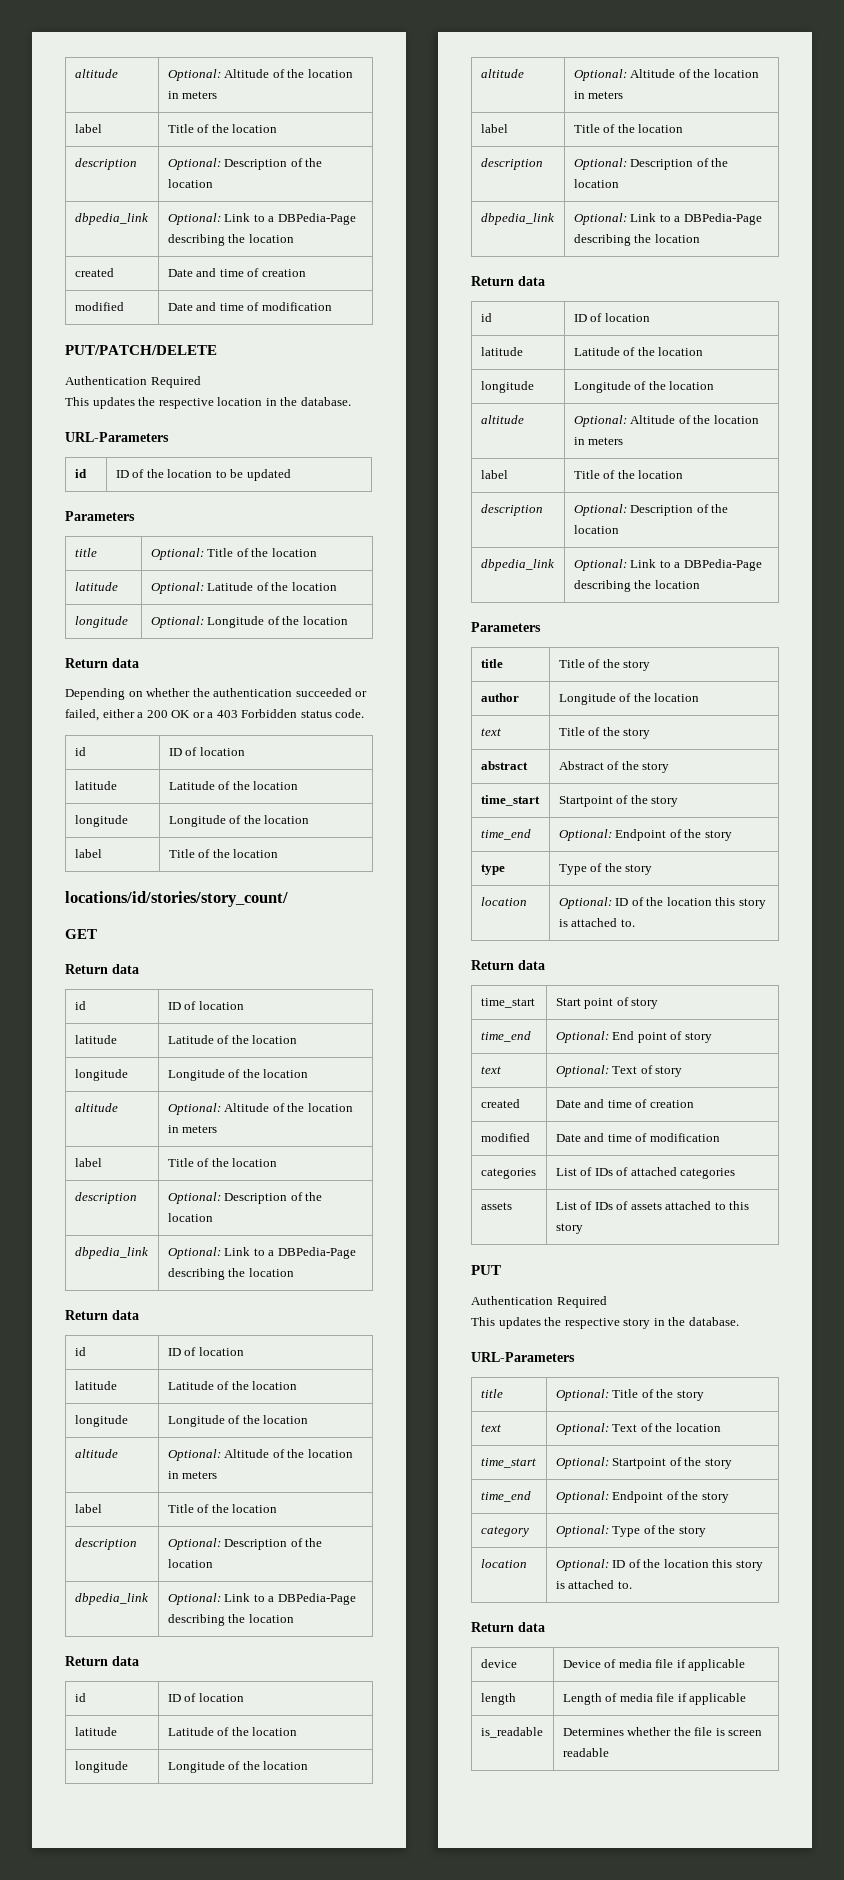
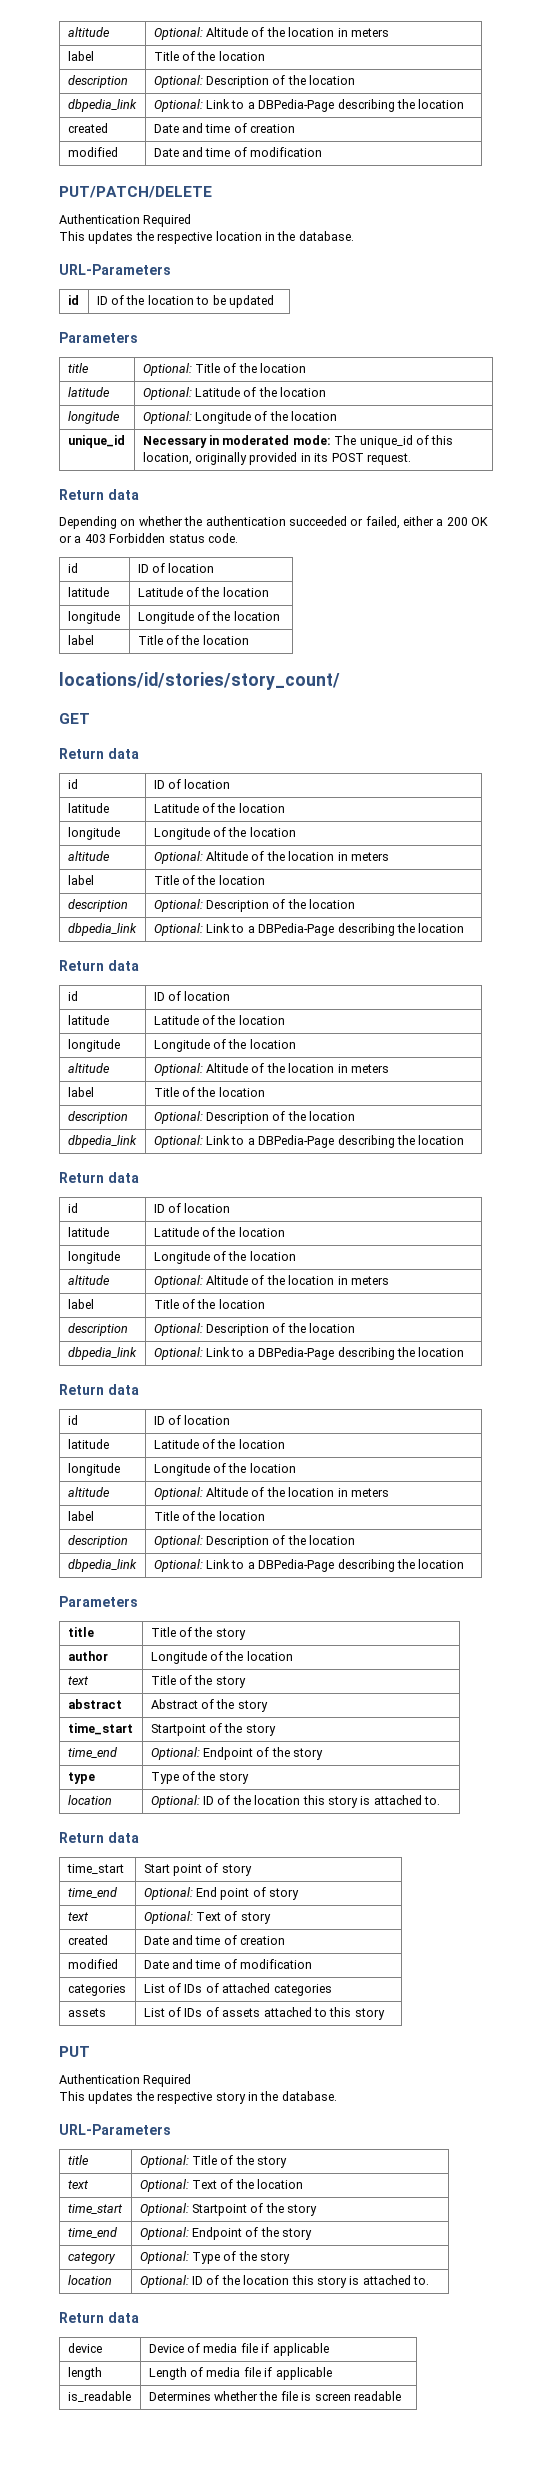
(348, 620) none -> [67,435,125,448] [142,435,454,448] [142,452,411,465] // unique_id | Necessary in moderated mode: The unique_id of this location, originally provided in its POST request.

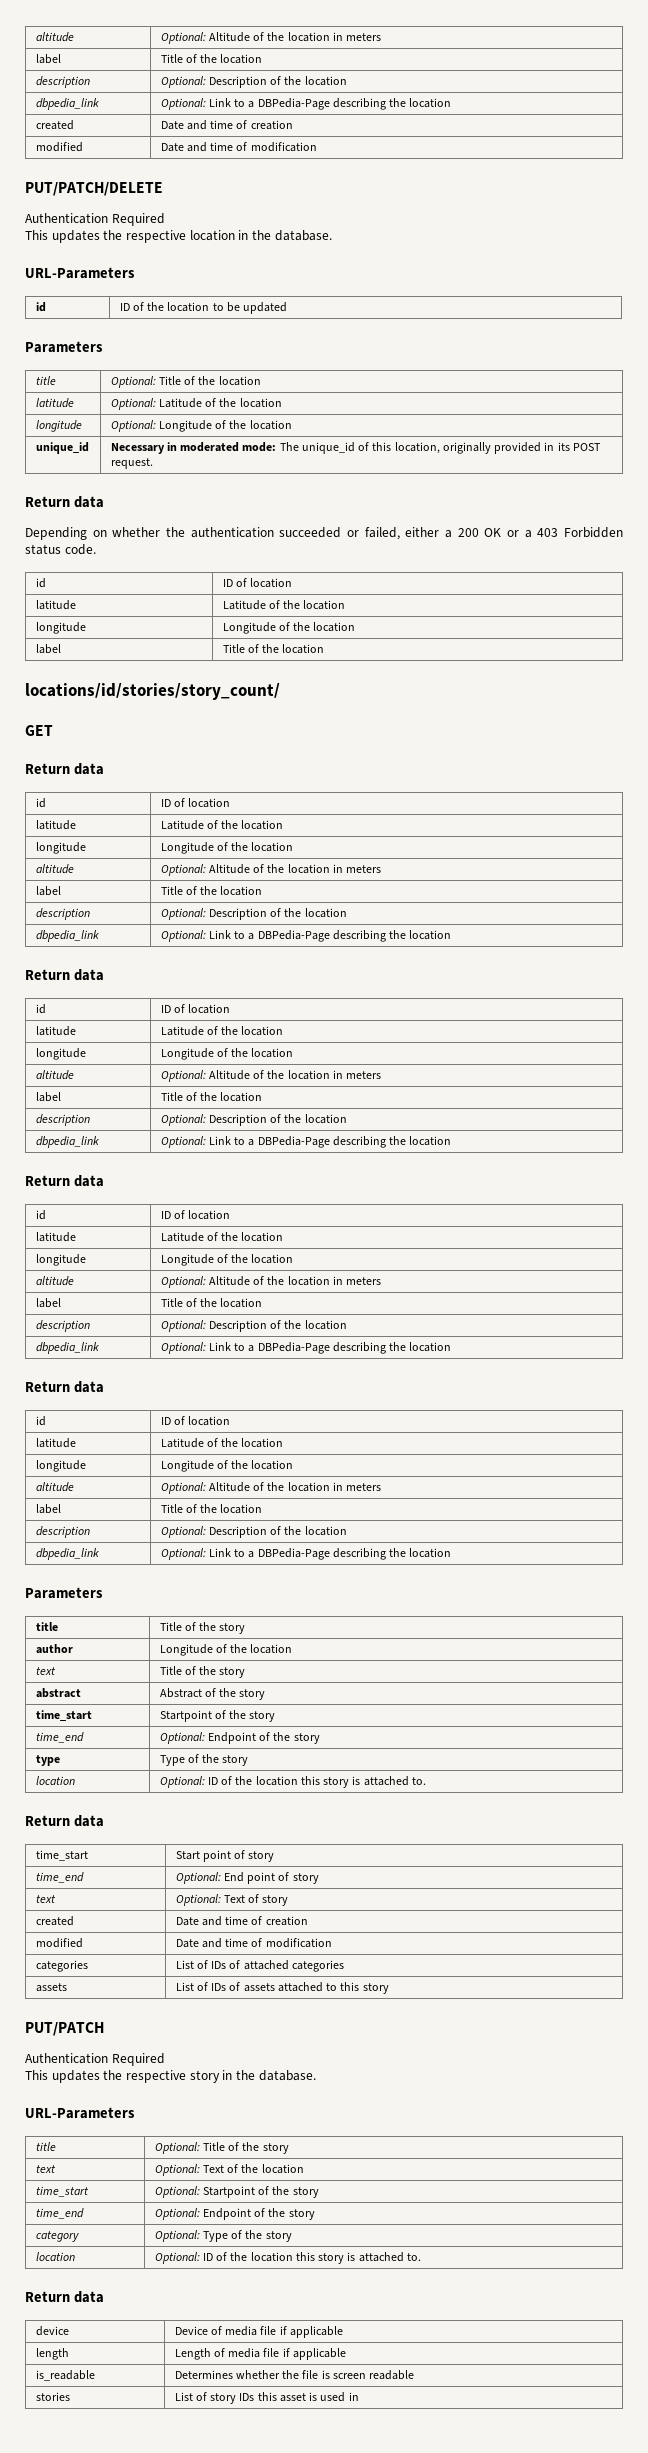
[59,2046,90,2057] PUT -> [25,2022,104,2036] PUT/PATCH
(401, 2396) none -> [35,2392,70,2401] [174,2392,359,2404] // stories | List of story IDs this asset is used in

